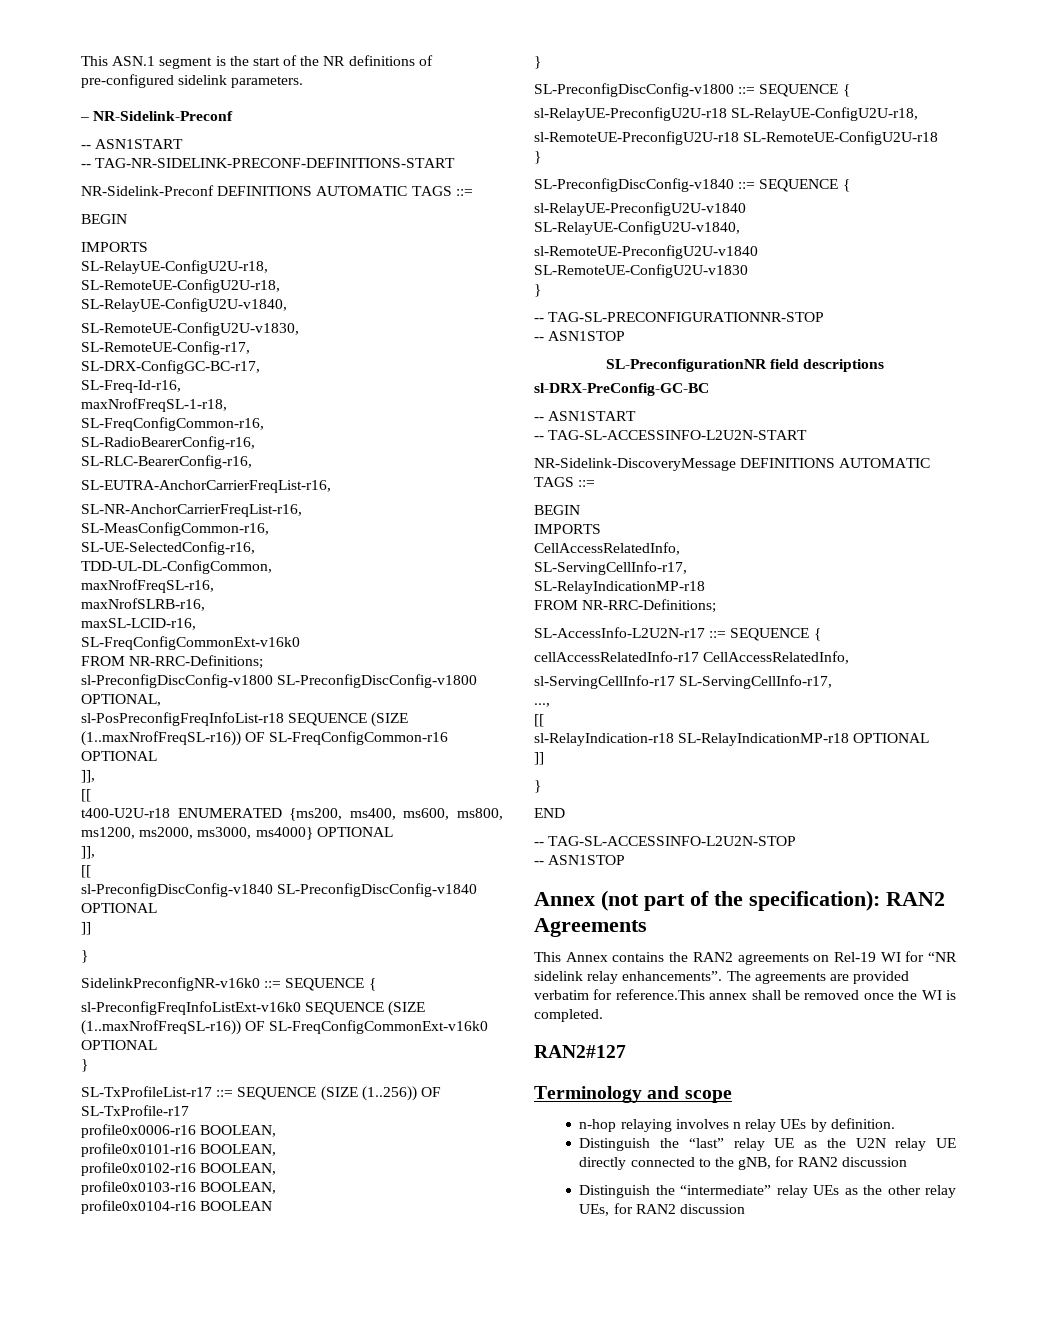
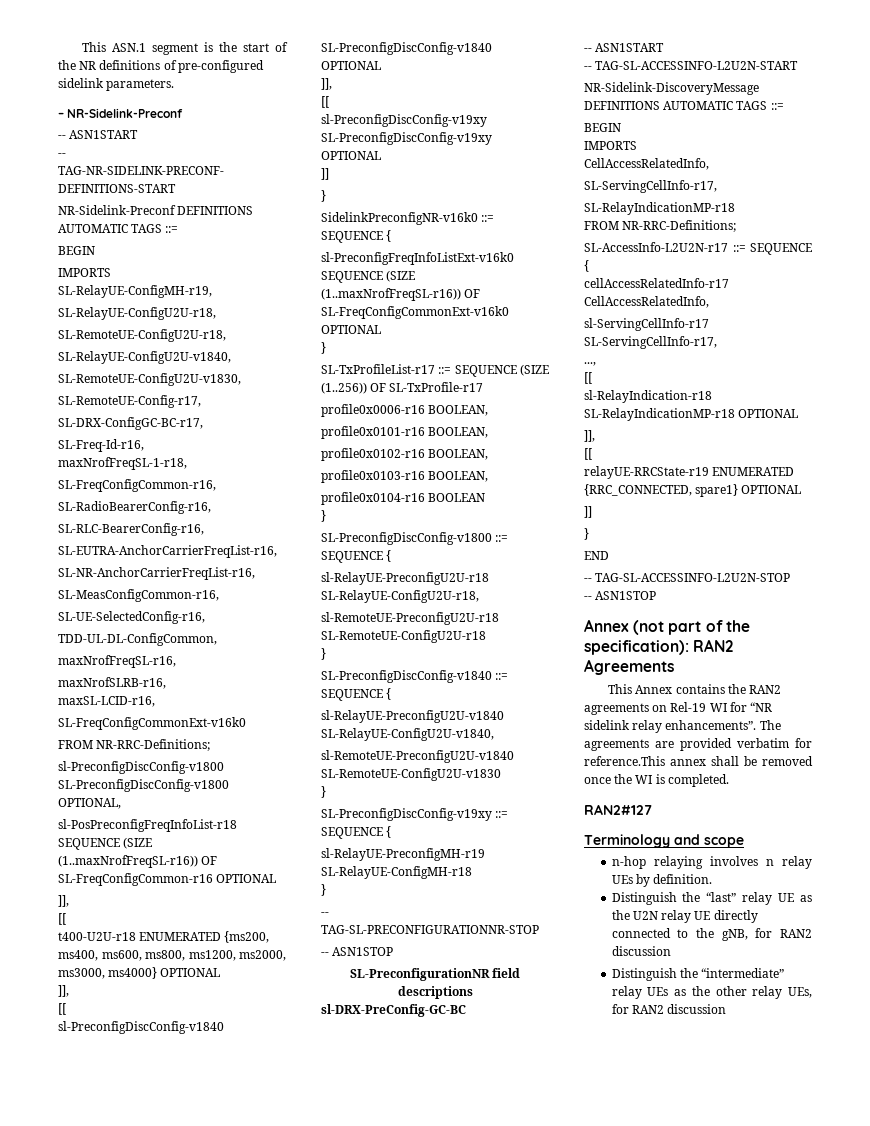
(148, 247) none -> [58,285,212,298] // SL-RelayUE-ConfigMH-r19,
(157, 908) none -> [321,78,332,90] [321,96,329,108] [321,114,487,127] [321,132,492,145] [321,151,381,160] // ]], // [[ // sl-PreconfigDiscConfig-v19xy SL-PreconfigDiscConfig-v19xy OPTIONAL
(541, 290) none -> [321,808,509,821] [321,826,392,839] [321,848,485,861] [321,866,472,879] [321,884,326,896] // SL-PreconfigDiscConfig-v19xy ::= SEQUENCE { // sl-RelayUE-PreconfigMH-r19 SL-RelayUE-ConfigMH-r18 // }
(930, 738) none -> [584,430,595,442] [584,448,592,460] [584,466,795,479] [584,484,802,497] // ]], // [[ // relayUE-RRCState-r19 ENUMERATED {RRC_CONNECTED, spare1} OPTIONAL

